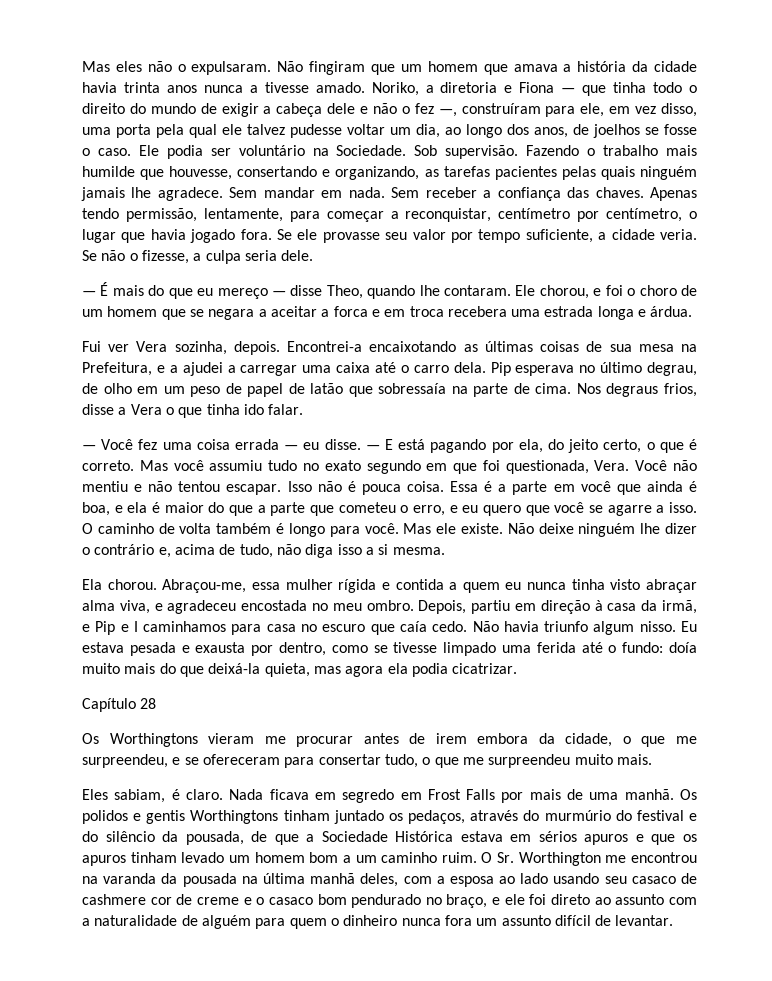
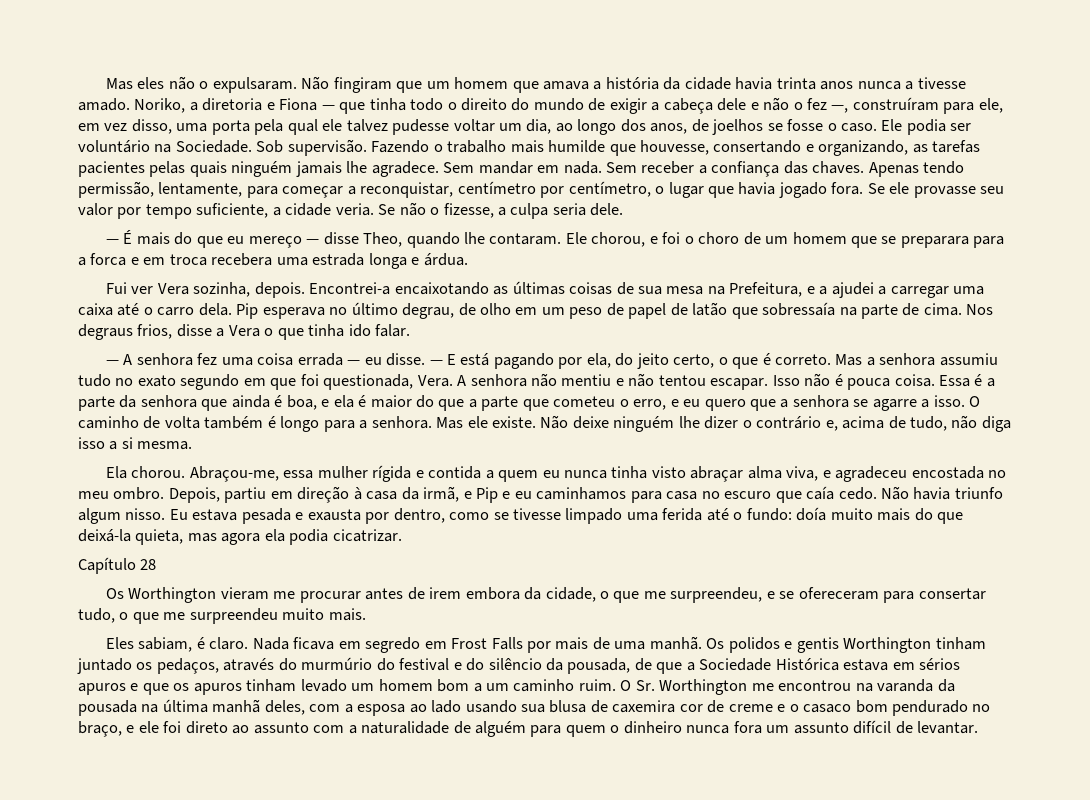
[208,306,317,320] negara a aceitar -> [900,236,1005,248] preparara para
[101,439,134,450] Você -> [123,353,193,366] A senhora
[173,460,204,471] você -> [866,353,936,366] a senhora
[635,460,668,471] Você -> [457,374,527,387] A senhora
[553,481,611,492] em você -> [119,395,197,408] da senhora
[554,502,585,513] você -> [780,395,849,408] a senhora
[364,523,399,534] você. -> [359,416,432,429] a senhora.
[133,621,138,632] I -> [514,491,532,499] eu
[109,733,198,747] Worthingtons -> [128,587,217,603] Worthington
[190,810,279,824] Worthingtons -> [843,637,932,653] Worthington
[604,873,697,884] [82,894,146,905] seu casaco de cashmere -> [521,700,676,713] sua blusa de caxemira

